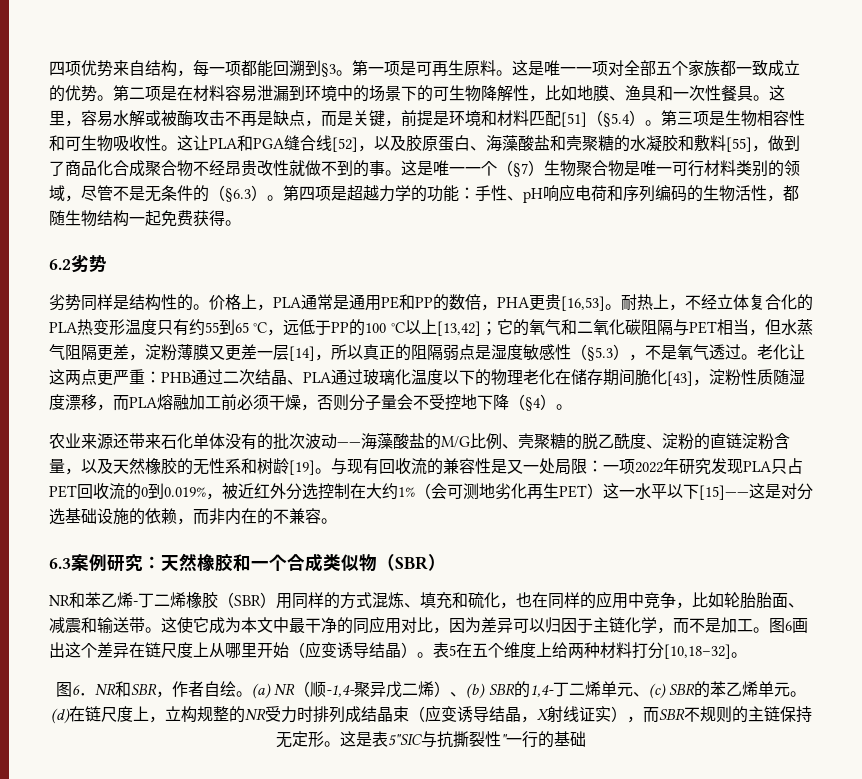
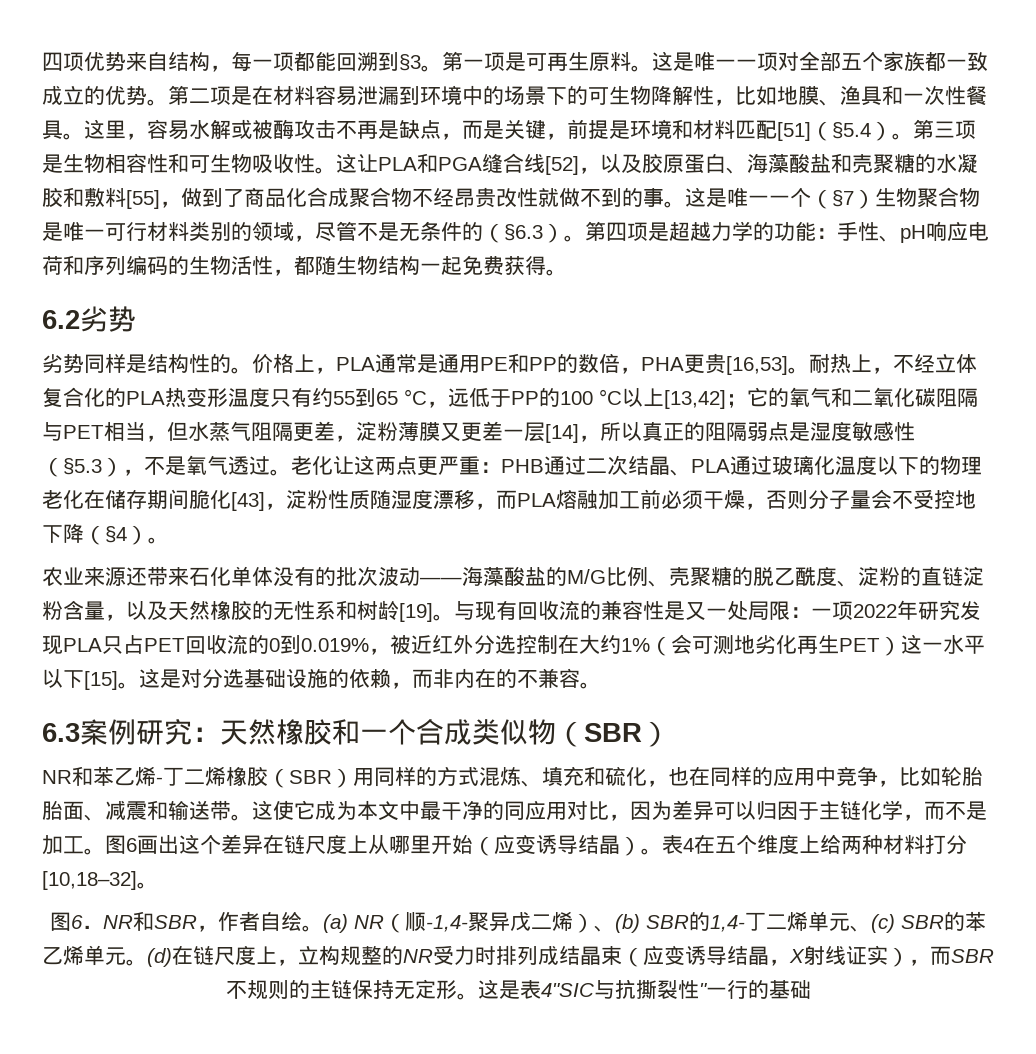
[699,485,749,500] [15]—— -> [84,671,139,690] [15]。
[449,645,456,656] 5 -> [683,838,694,852] 4
[388,734,422,746] 5"SIC -> [540,983,594,997] 4"SIC

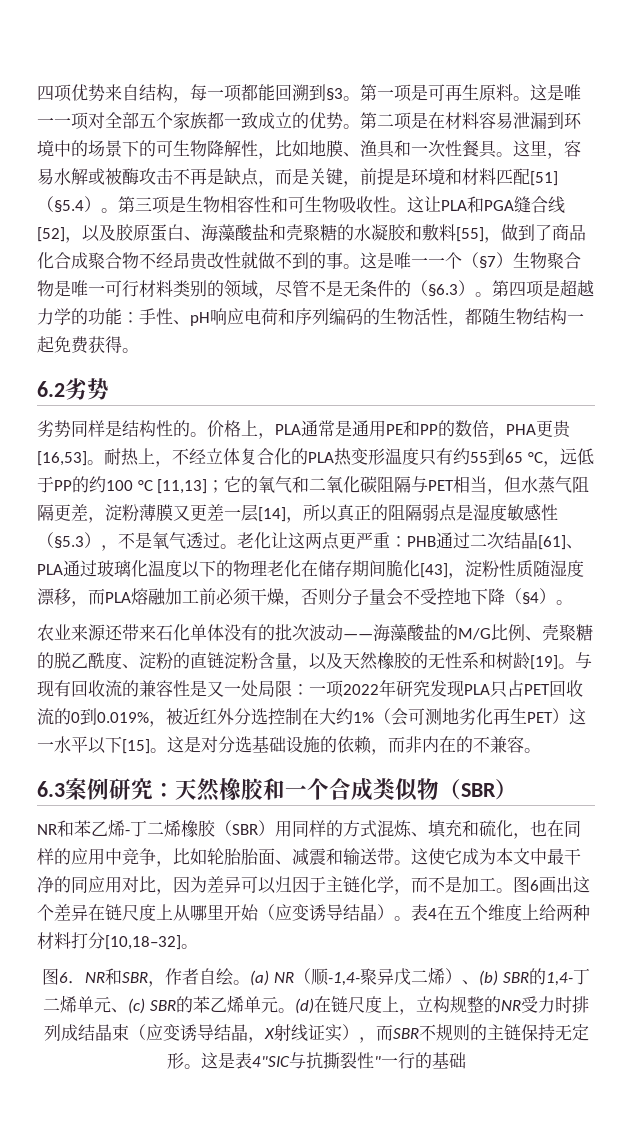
(560, 397) none -> [89,476,106,493] 约
[622,388,726,409] 以上[13,42] -> [157,479,208,494] [11,13]
(670, 465) none -> [538,535,566,550] [61]

